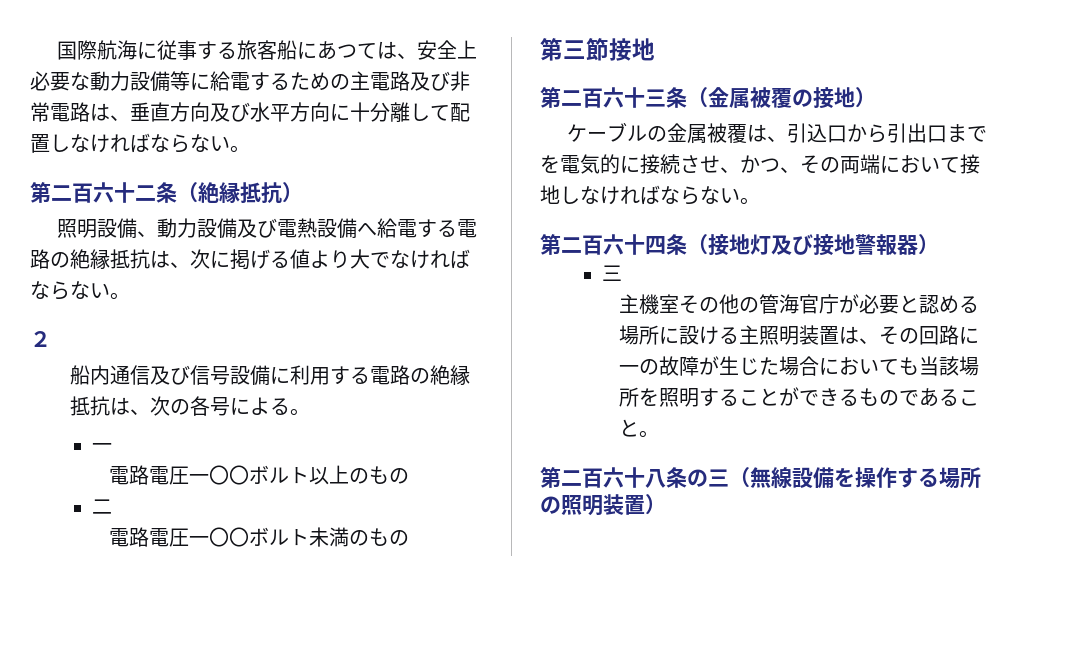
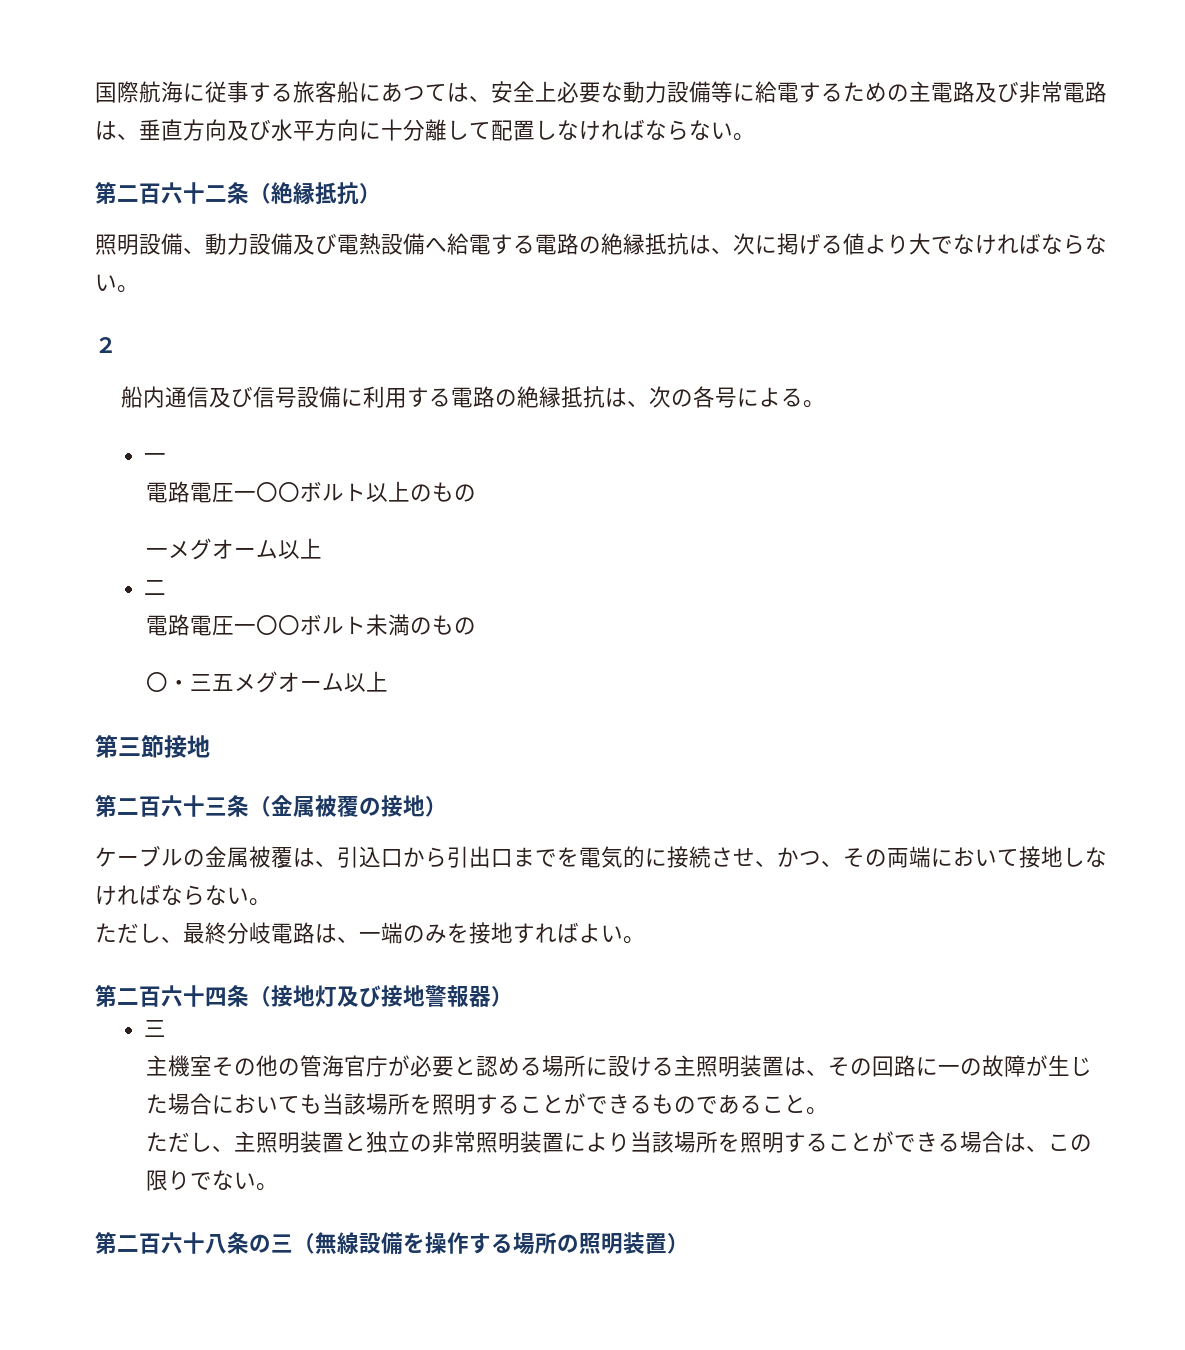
(410, 476) none -> [145,538,322,560] // 一メグオーム以上
(410, 538) none -> [145,671,388,693] // 〇・三五メグオーム以上
(760, 201) none -> [95,922,645,944] // ただし、最終分岐電路は、一端のみを接地すればよい。
(660, 434) none -> [145,1131,1092,1153] [145,1170,278,1191] // ただし、主照明装置と独立の非常照明装置により当該場所を照明することができる場合は、この限りでない。

